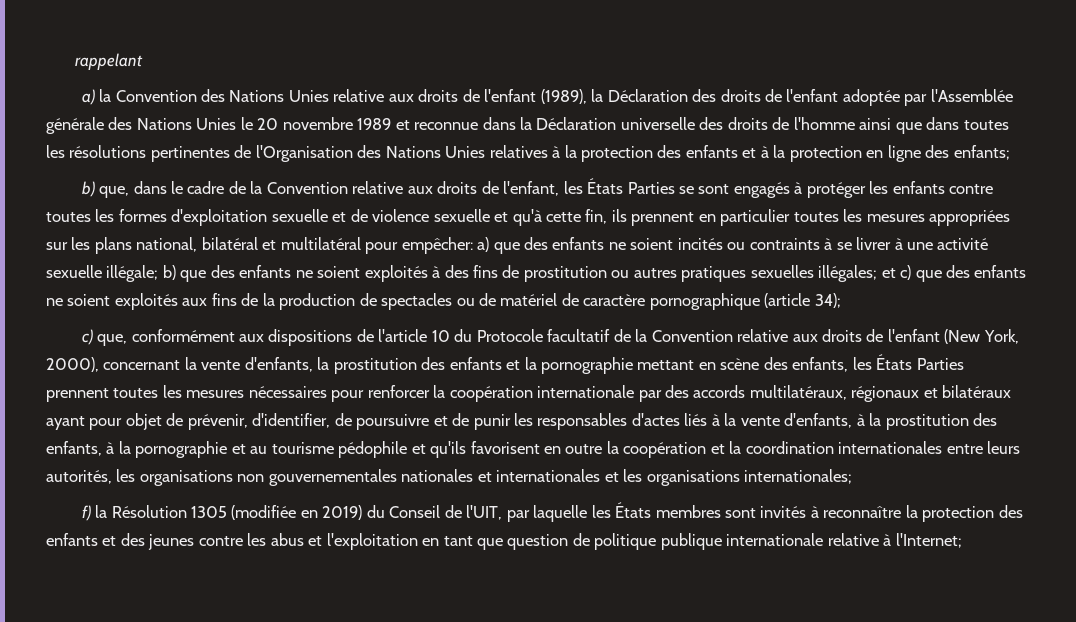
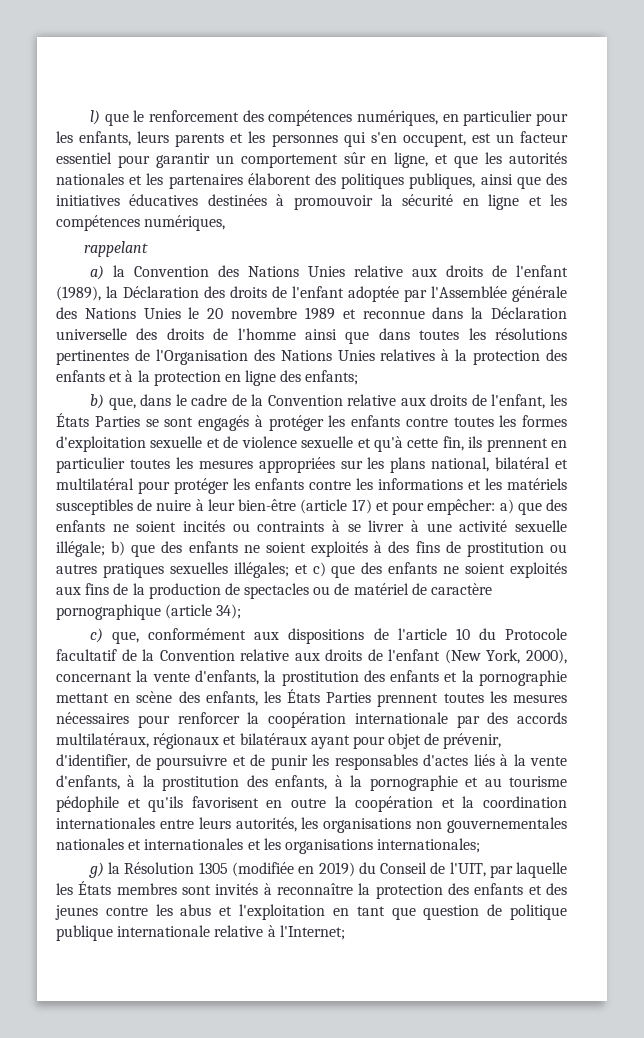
(75, 61) none -> [89,110,568,126] [56,131,568,147] [56,152,568,168] [56,173,567,189] [56,194,567,210] [56,215,226,231] l) que le renforcement des compétences numériques, en particulier pour les enfants, leurs parents et les personnes qui s'en occupent, est un facteur essentiel pour garantir un comportement sûr en ligne, et que les autorités nationales et les partenaires élaborent des politiques publiques, ainsi que des initiatives éducatives destinées à promouvoir la sécurité en ligne et les compétences numériques, //
(399, 248) none -> [174,478,567,494] [56,499,425,515] protéger les enfants contre les informations et les matériels susceptibles de nuire à leur bien-être (article 17) et pour
[81,505,91,521] f) -> [88,862,104,878] g)

